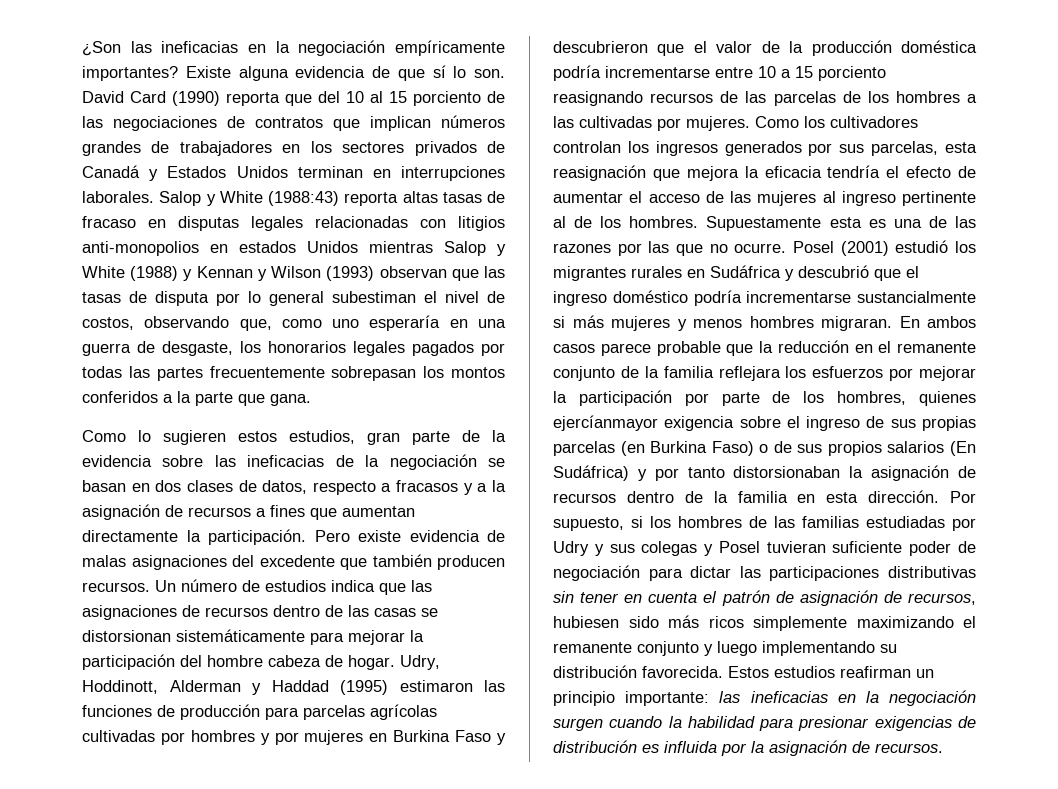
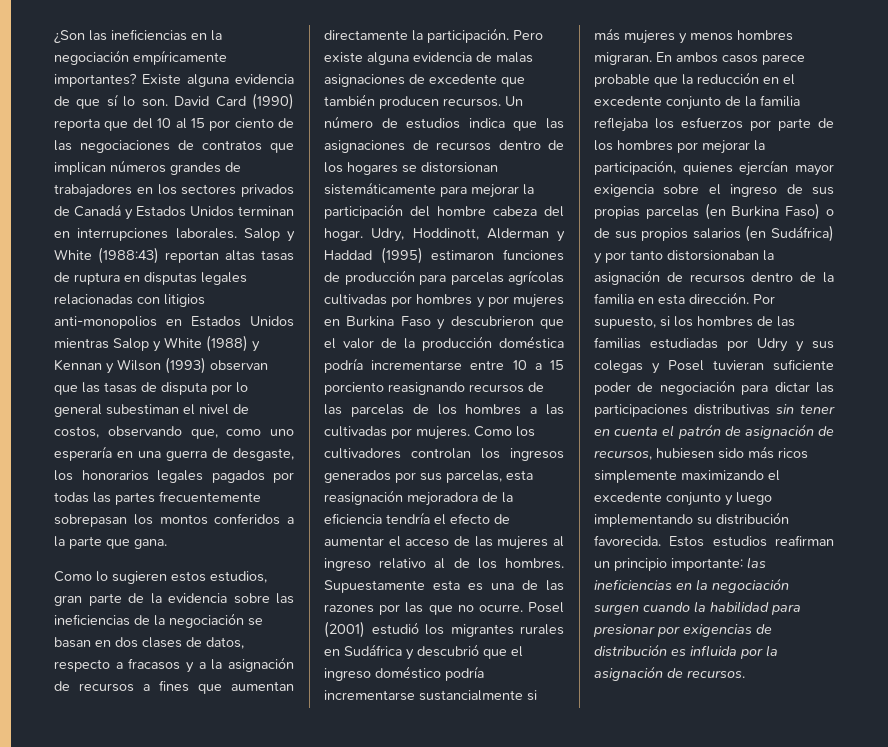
[161,41,239,53] ineficacias -> [111,29,187,41] ineficiencias
[413,91,481,106] porciento -> [209,118,274,131] por ciento
[344,192,399,206] reporta -> [165,250,219,263] reportan
[82,216,136,228] fracaso -> [74,272,120,285] ruptura
[239,241,296,253] estados -> [191,316,241,327] Estados
[247,455,325,467] ineficacias -> [54,614,130,626] ineficiencias
(401, 536) none -> [367,52,409,65] alguna
[232,555,254,567] del -> [409,74,425,84] de
[348,605,416,617] las casas -> [324,162,398,175] los hogares
[325,655,343,667] de -> [544,206,564,217] del
[484,680,505,692] las -> (495, 255) none
[652,166,822,181] que mejora la eficacia -> [407,492,513,506] [324,513,382,524] mejoradora de la eficiencia
[902,191,976,206] pertinente -> [379,558,427,569] relativo
[897,342,976,353] remanente -> [594,96,662,106] excedente
[718,366,781,381] reflejara -> [594,117,648,132] reflejaba
[919,366,976,381] [553,390,976,406] [553,415,658,431] mejorar la participación por parte de los hombres, quienes ejercíanmayor -> [778,118,834,131] [594,140,765,154] [594,160,834,176] parte de los hombres por mejorar la participación, quienes ejercían mayor
[949,441,976,456] (En -> [745,225,767,242] (en
[553,642,632,653] remanente -> [594,492,662,502] excedente
[750,691,828,703] ineficacias -> [594,579,672,590] ineficiencias
(870, 723) none -> [657,627,680,637] por

